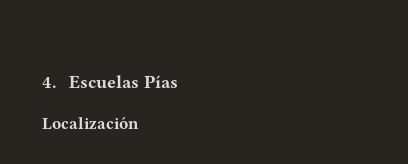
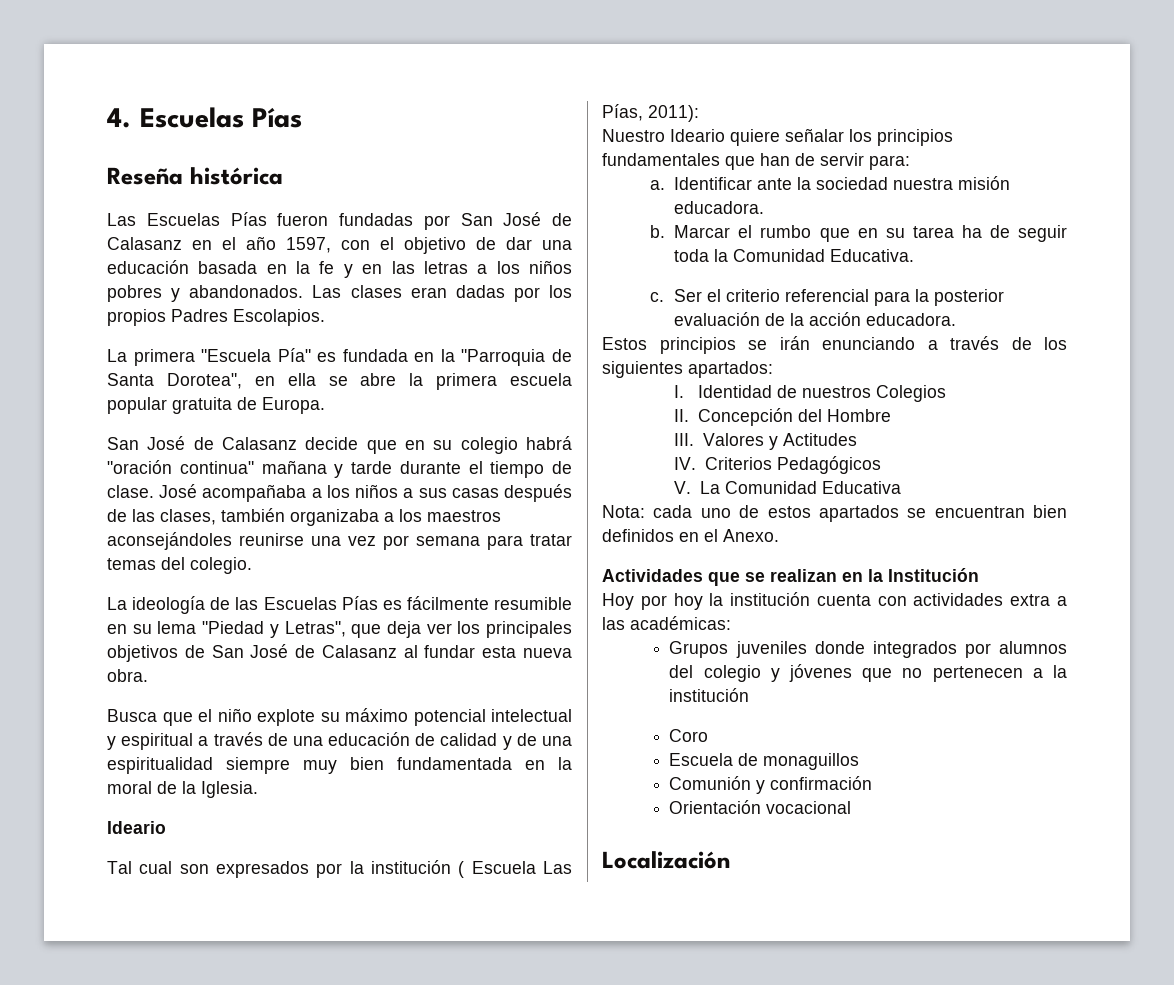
(178, 81) none -> [107,167,283,185] [107,212,572,230] [107,236,572,254] [107,260,573,278] [107,285,572,302] [107,309,325,326] [107,348,572,366] [107,373,572,390] [107,397,325,414] [107,436,572,454] [107,460,572,478] [107,484,572,502] [107,508,501,526] [107,532,572,550] [107,557,252,574] [107,596,572,614] [107,621,572,638] [107,644,572,662] [107,669,148,682] [107,708,572,726] [107,732,572,750] [107,757,572,774] [107,781,258,798] [107,821,166,834] [107,860,572,878] [602,104,699,122] [602,128,953,146] [602,153,910,170] [650,176,1011,190] [674,201,765,214] [650,225,1067,242] [674,249,915,262] [650,289,1005,306] [674,312,957,326] [602,336,1067,354] [602,361,773,378] [674,385,947,402] [674,408,892,426] [674,433,858,450] [674,456,882,474] [674,481,902,494] [602,505,1067,522] [602,529,779,542] [602,568,979,586] [602,592,1067,610] [602,616,731,630] [669,641,1067,658] [669,664,1067,682] [669,688,750,702] [669,729,709,742] [669,753,860,770] [669,776,873,794] [669,800,852,814] // Reseña histórica // Las Escuelas Pías fueron fundadas por San José de Calasanz en el año 1597, con el objetivo de dar una educación basada en la fe y en las letras a los niños pobres y abandonados. Las clases eran dadas por los propios Padres Escolapios. // La primera "Escuela Pía" es fundada en la "Parroquia de Santa Dorotea", en ella se abre la primera escuela popular gratuita de Europa. // San José de Calasanz decide que en su colegio habrá "oración continua" mañana y tarde durante el tiempo de clase. José acompañaba a los niños a sus casas después de las clases, también organizaba a los maestros aconsejándoles reunirse una vez por semana para tratar temas del colegio. // La ideología de las Escuelas Pías es fácilmente resumible en su lema "Piedad y Letras", que deja ver los principales objetivos de San José de Calasanz al fundar esta nueva obra. // Busca que el niño explote su máximo potencial intelectual y espiritual a través de una educación de calidad y de una espiritualidad siempre muy bien fundamentada en la moral de la Iglesia. // Ideario // Tal cual son expresados por la institución ( Escuela Las Pías, 2011): // Nuestro Ideario quiere señalar los principios fundamentales que han de servir para: // a. Identificar ante la sociedad nuestra misión educadora. // b. Marcar el rumbo que en su tarea ha de seguir toda la Comunidad Educativa. // c. Ser el criterio referencial para la posterior evaluación de la acción educadora. // Estos principios se irán enunciando a través de los siguientes apartados: // I. Identidad de nuestros Colegios // II. Concepción del Hombre // III. Valores y Actitudes // IV. Criterios Pedagógicos // V. La Comunidad Educativa // Nota: cada uno de estos apartados se encuentran bien definidos en el Anexo. // Actividades que se realizan en la Institución // Hoy por hoy la institución cuenta con actividades extra a las académicas: // Grupos juveniles donde integrados por alumnos del colegio y jóvenes que no pertenecen a la institución // Coro // Escuela de monaguillos // Comunión y confirmación // Orientación vocacional

